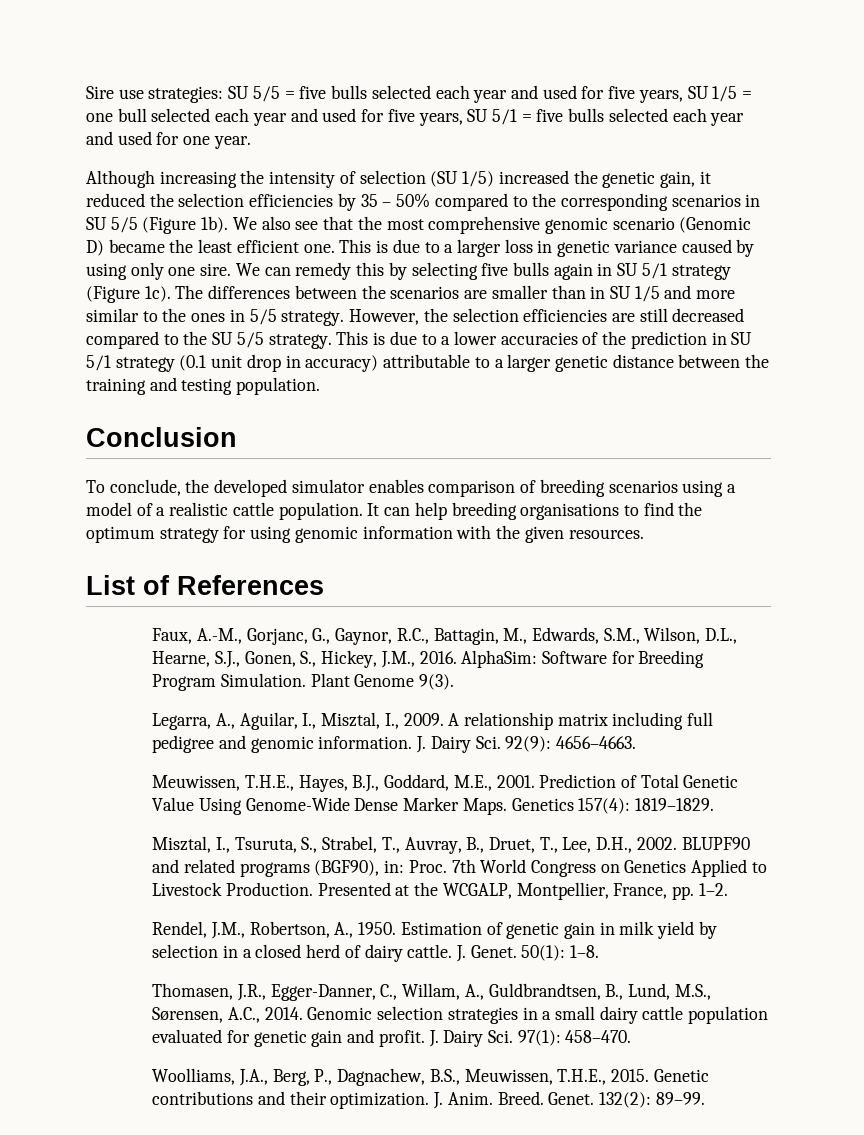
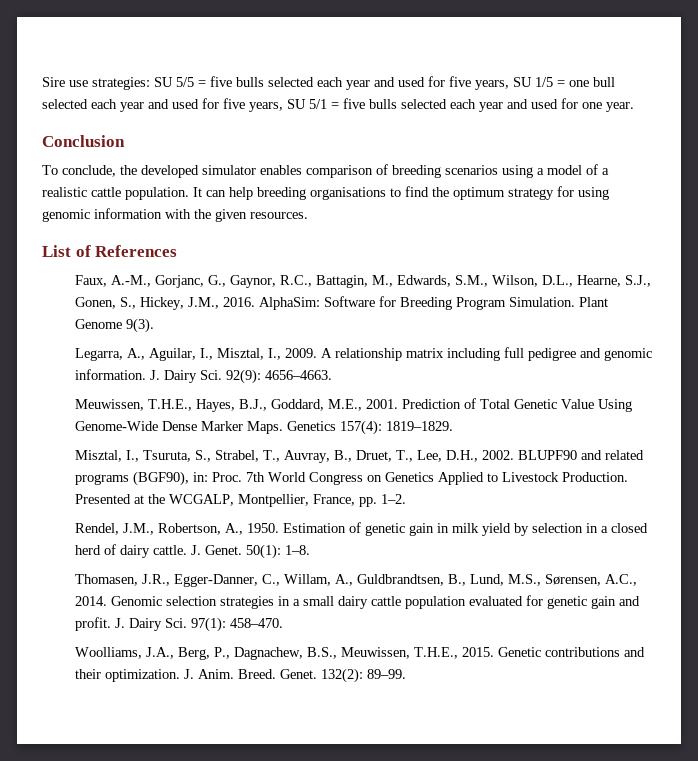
[86,170,711,188] [86,193,761,211] [86,216,752,234] [86,239,755,257] [86,262,731,280] [86,285,736,303] [86,308,745,326] [86,331,753,349] [86,354,770,372] [86,377,321,395] // Although increasing the intensity of selection (SU 1/5) increased the genetic gain, it reduced the selection efficiencies by 35 – 50% compared to the corresponding scenarios in SU 5/5 (Figure 1b). We also see that the most comprehensive genomic scenario (Genomic D) became the least efficient one. This is due to a larger loss in genetic variance caused by using only one sire. We can remedy this by selecting five bulls again in SU 5/1 strategy (Figure 1c). The differences between the scenarios are smaller than in SU 1/5 and more similar to the ones in 5/5 strategy. However, the selection efficiencies are still decreased compared to the SU 5/5 strategy. This is due to a lower accuracies of the prediction in SU 5/1 strategy (0.1 unit drop in accuracy) attributable to a larger genetic distance between the training and testing population. -> (634, 107) none

